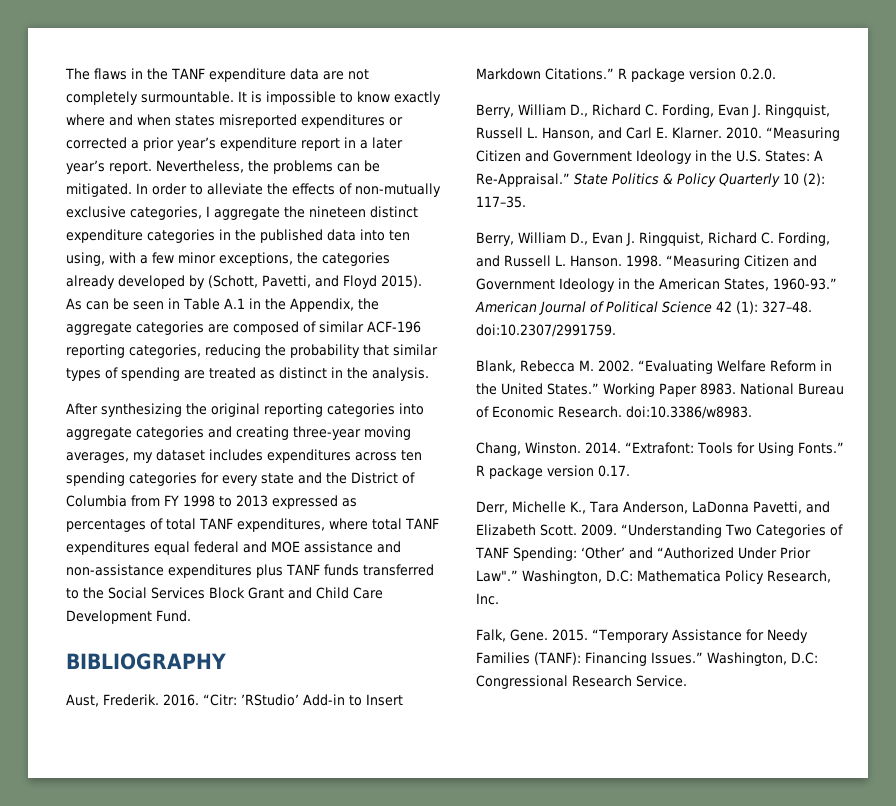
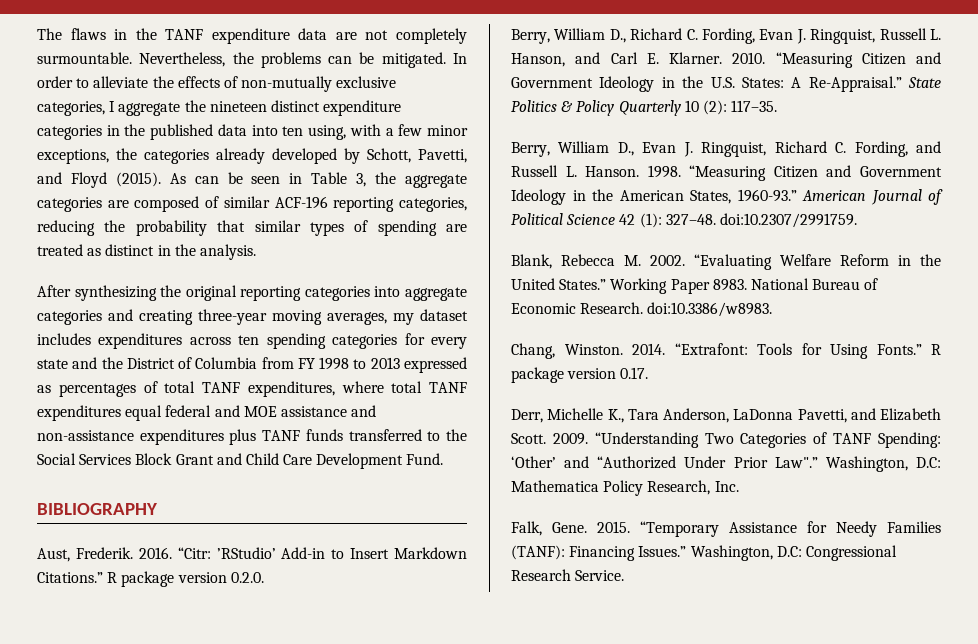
[238,91,441,105] [66,114,403,128] [66,137,403,151] [66,160,152,174] It is impossible to know exactly where and when states misreported expenditures or corrected a prior year’s expenditure report in a later year’s report. -> (132, 58) none
[208,275,258,288] (Schott, -> [367,148,411,163] Schott,
[381,275,422,288] 2015). -> [115,172,161,187] (2015).
[223,298,354,312] A.1 in the Appendix, -> [356,173,367,187] 3,

